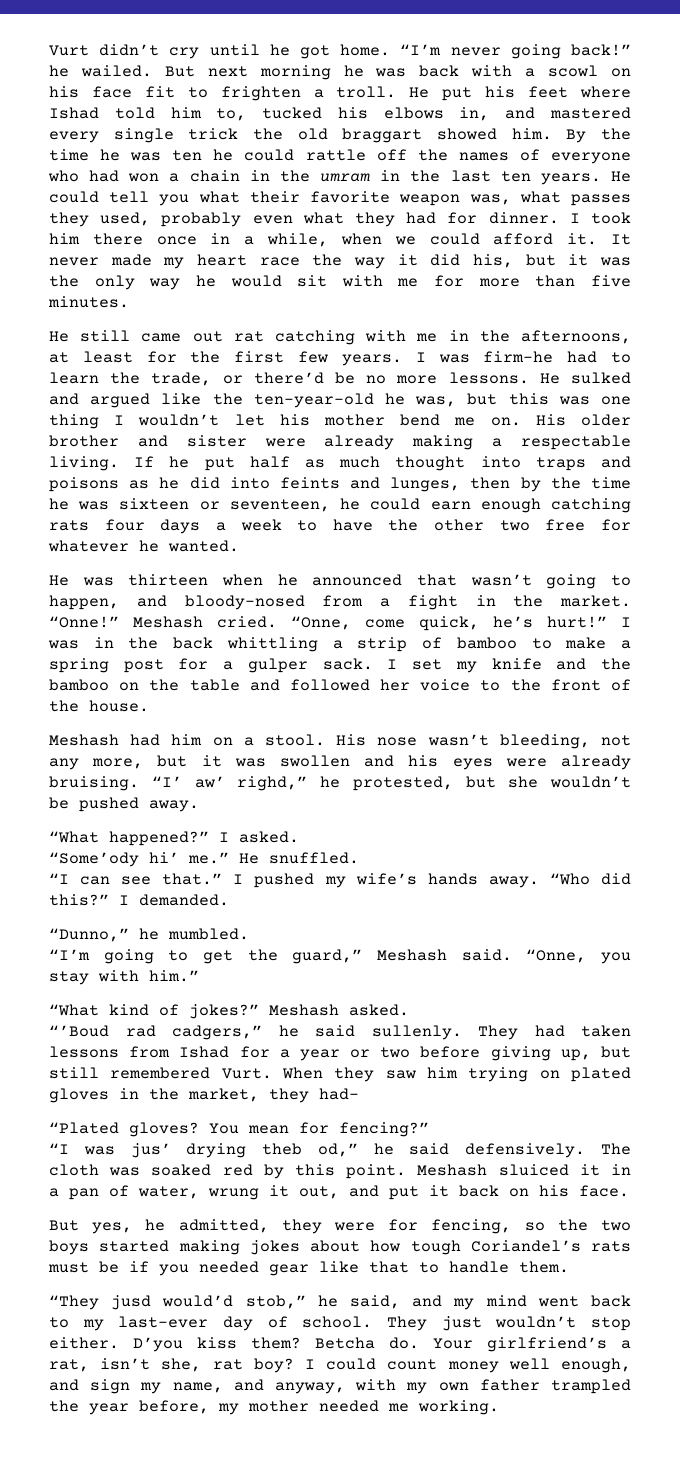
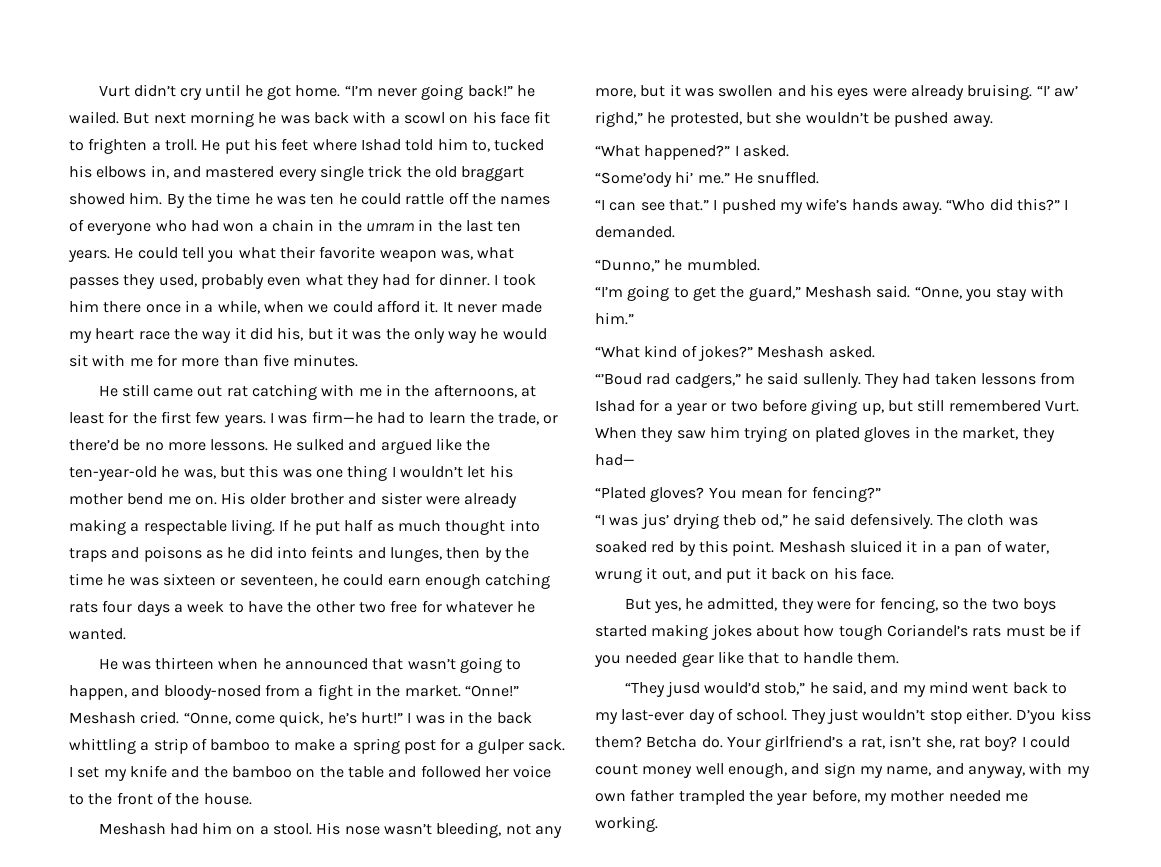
[483,351,554,363] firm–he -> [311,411,373,424] firm—he
[319,1088,359,1100] had– -> [595,454,635,466] had—

